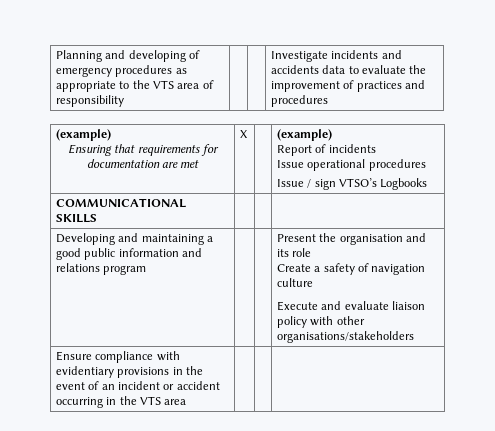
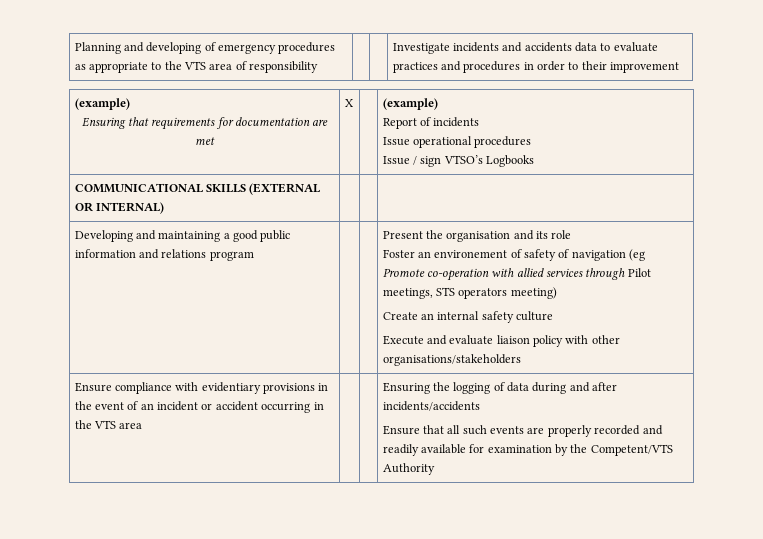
[409,65,427,74] [270,80,355,92] the improvement of -> (658, 47) none
(328, 101) none -> [523,61,680,73] in order to their improvement
(97, 218) none -> [249,183,321,195] [74,202,164,214] (EXTERNAL OR INTERNAL)
[276,263,426,275] Create a safety of navigation -> [382,249,646,261] [382,268,651,281] [382,287,557,299] [382,311,514,323] Foster an environement of safety of navigation (eg Promote co-operation with allied services through Pilot meetings, STS operators meeting) // Create an internal safety
(187, 402) none -> [382,382,618,394] [382,401,480,411] [382,425,663,437] [382,444,673,456] [382,463,435,475] Ensuring the logging of data during and after incidents/accidents // Ensure that all such events are properly recorded and readily available for examination by the Competent/VTS Authority

